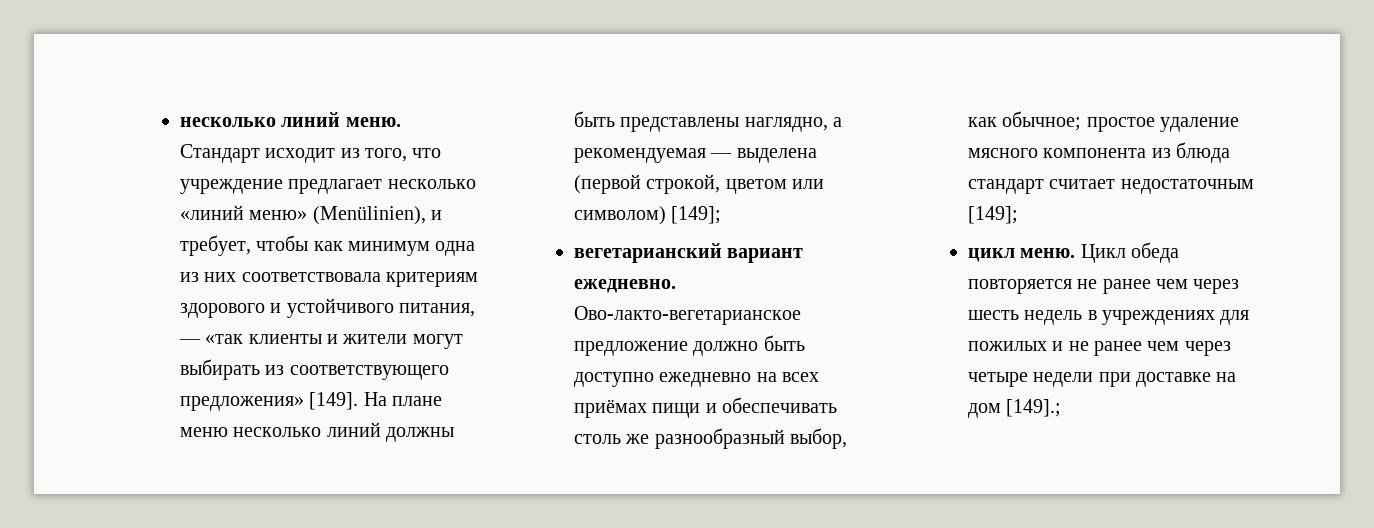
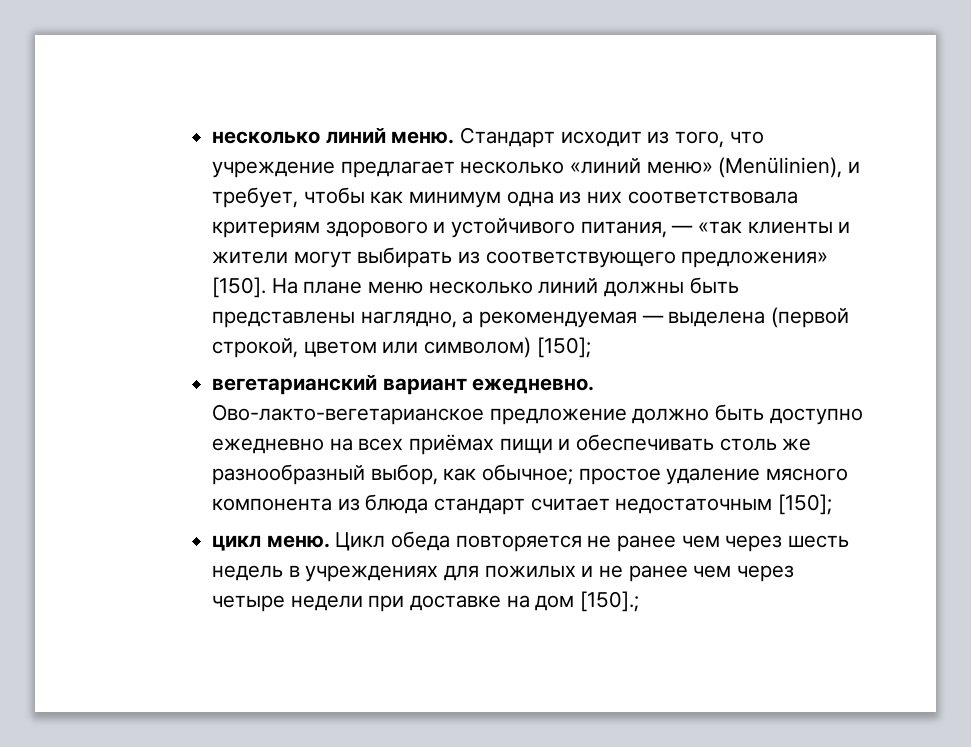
[309,392,359,410] [149]. -> [212,277,267,298] [150].
[671,206,722,224] [149]; -> [536,337,591,358] [150];
[967,206,1018,224] [149]; -> [778,494,833,515] [150];
[1006,399,1062,417] [149].; -> [580,591,640,612] [150].;

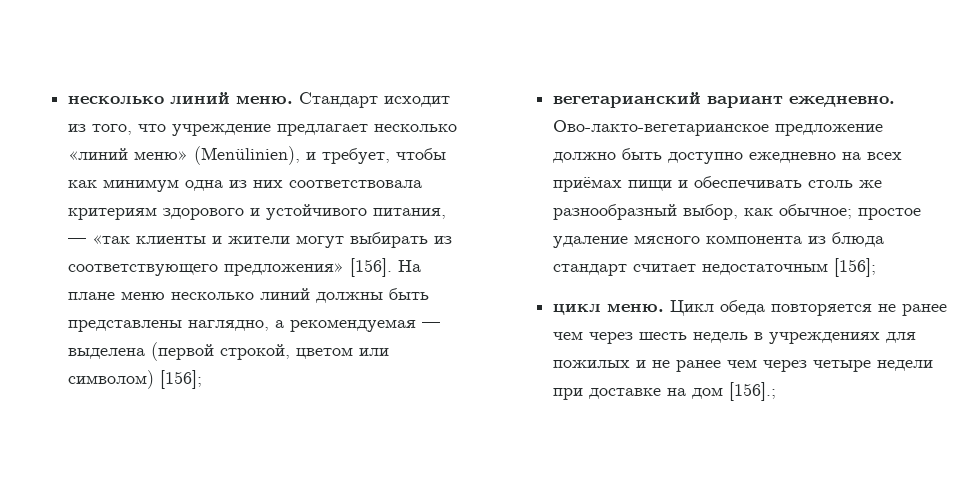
[212,277,267,298] [150]. -> [350,258,393,277] [156].
[536,337,591,358] [150]; -> [160,370,203,389] [156];
[778,494,833,515] [150]; -> [834,258,877,277] [156];
[580,591,640,612] [150].; -> [729,382,777,401] [156].;

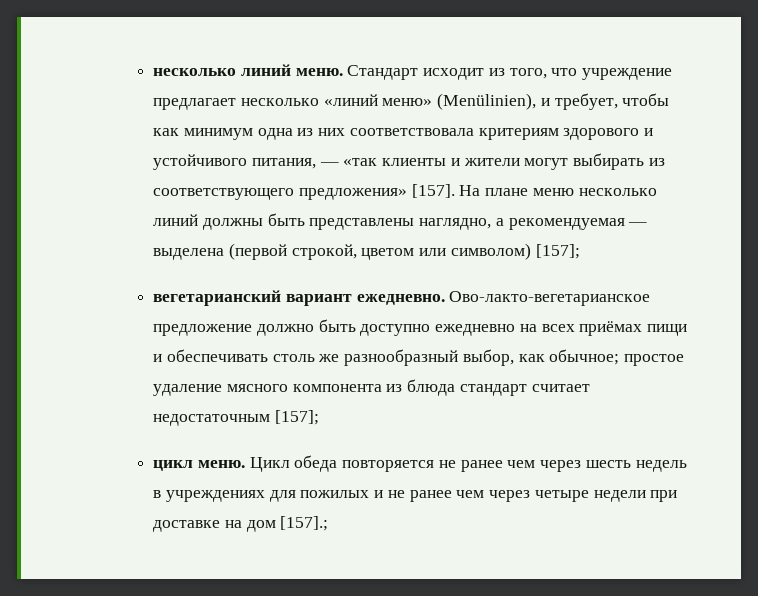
[350,258,393,277] [156]. -> [411,184,455,198] [157].
[160,370,203,389] [156]; -> [535,244,580,259] [157];
[834,258,877,277] [156]; -> [275,410,320,425] [157];
[729,382,777,401] [156].; -> [280,516,329,531] [157].;

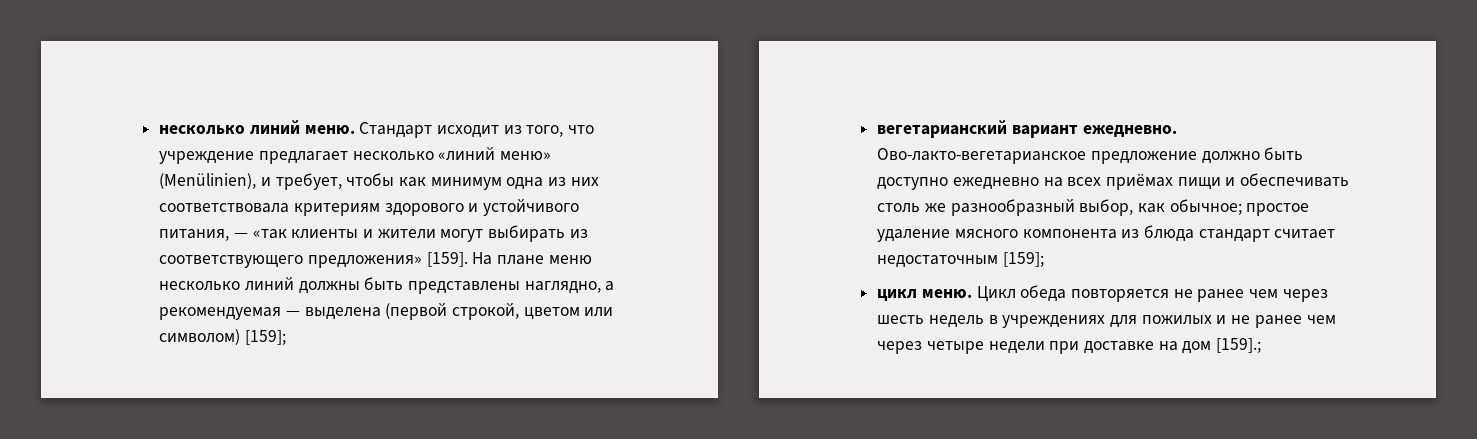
[411,184,455,198] [157]. -> [426,252,468,267] [159].
[535,244,580,259] [157]; -> [244,330,286,345] [159];
[275,410,320,425] [157]; -> [1002,252,1044,267] [159];
[280,516,329,531] [157].; -> [1216,338,1262,353] [159].;

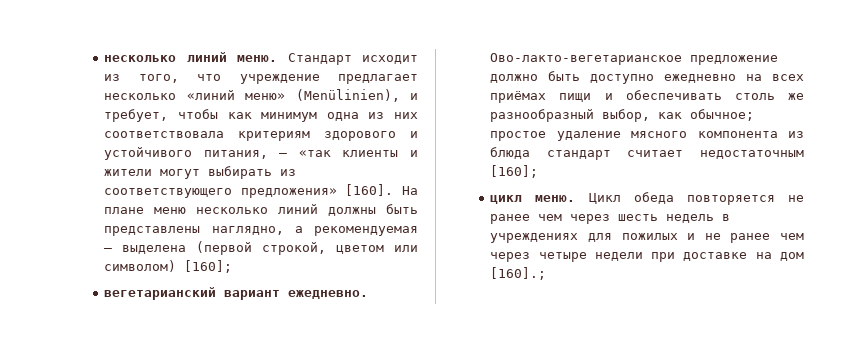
[426,252,468,267] [159]. -> [345,184,394,196] [160].
[244,330,286,345] [159]; -> [184,260,233,273] [160];
[1002,252,1044,267] [159]; -> [490,165,539,178] [160];
[1216,338,1262,353] [159].; -> [490,267,547,280] [160].;

